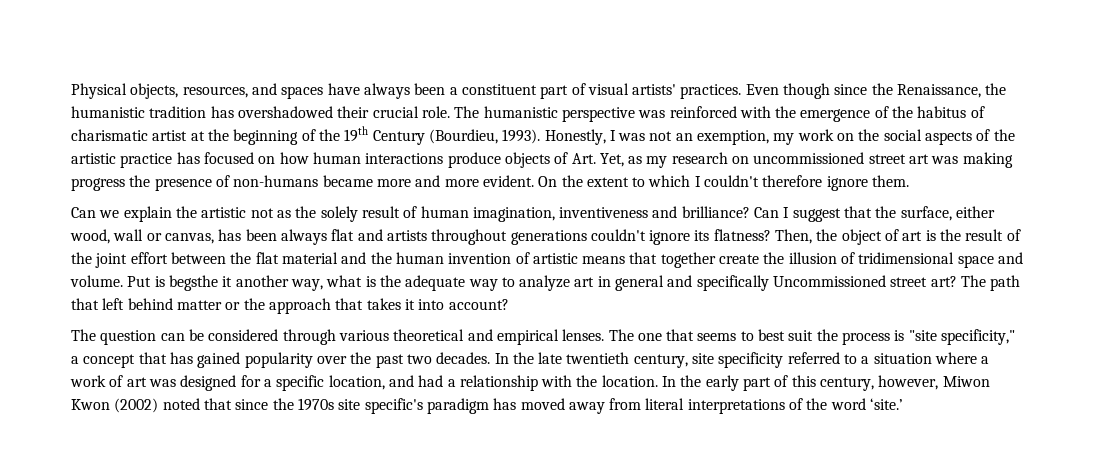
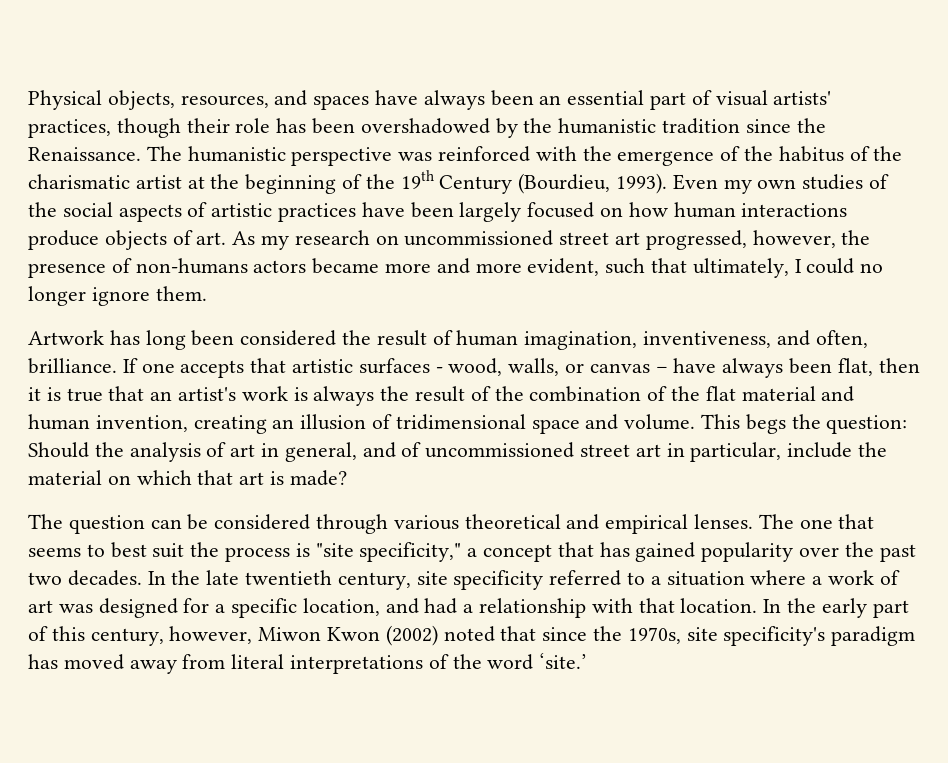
[449,84,537,95] a constituent -> [539,90,645,105] an essential
[680,83,1007,99] [71,106,450,118] practices. Even though since the Renaissance, the humanistic tradition has overshadowed their crucial role. -> [28,118,826,138] [28,147,141,161] practices, though their role has been overshadowed by the humanistic tradition since the Renaissance.
(985, 112) none -> [873,146,903,161] the
[544,129,1015,145] [71,152,200,168] Honestly, I was not an exemption, my work on the social aspects of the artistic practice has -> [672,174,890,194] [28,202,522,222] Even my own studies of the social aspects of artistic practices have been largely
[571,153,643,167] Art. Yet, as -> [196,231,256,245] art. As
[931,152,1013,168] [71,178,125,191] was making progress -> [645,230,836,250] progressed, however,
(319, 181) none -> [253,260,307,273] actors
[482,175,910,191] [71,206,996,222] [70,229,936,245] evident. On the extent to which I couldn't therefore ignore them. // Can we explain the artistic not as the solely result of human imagination, inventiveness and brilliance? Can I suggest that the surface, either wood, wall or canvas, has been always flat and artists throughout generations couldn't ignore its flatness? Then, the object of art is -> [527,258,884,278] [28,286,207,306] [28,330,868,350] [28,358,920,378] [28,386,375,406] evident, such that ultimately, I could no longer ignore them. // Artwork has long been considered the result of human imagination, inventiveness, and often, brilliance. If one accepts that artistic surfaces - wood, walls, or canvas – have always been flat, then it is true that an artist's work is always
[95,252,226,268] joint effort between -> [529,386,668,402] combination of
[370,252,785,268] the human invention of artistic means that together create the -> [28,414,295,434] human invention, creating an
[127,275,1021,291] [71,298,509,314] Put is begsthe it another way, what is the adequate way to analyze art in general and specifically Uncommissioned street art? The path that left behind matter or the approach that takes it into account? -> [701,414,908,434] [28,442,888,462] [28,470,347,486] This begs the question: Should the analysis of art in general, and of uncommissioned street art in particular, include the material on which that art is made?
[576,375,598,387] the -> [638,598,675,613] that
[297,398,423,414] 1970s site specific's -> [627,626,826,646] 1970s, site specificity's

